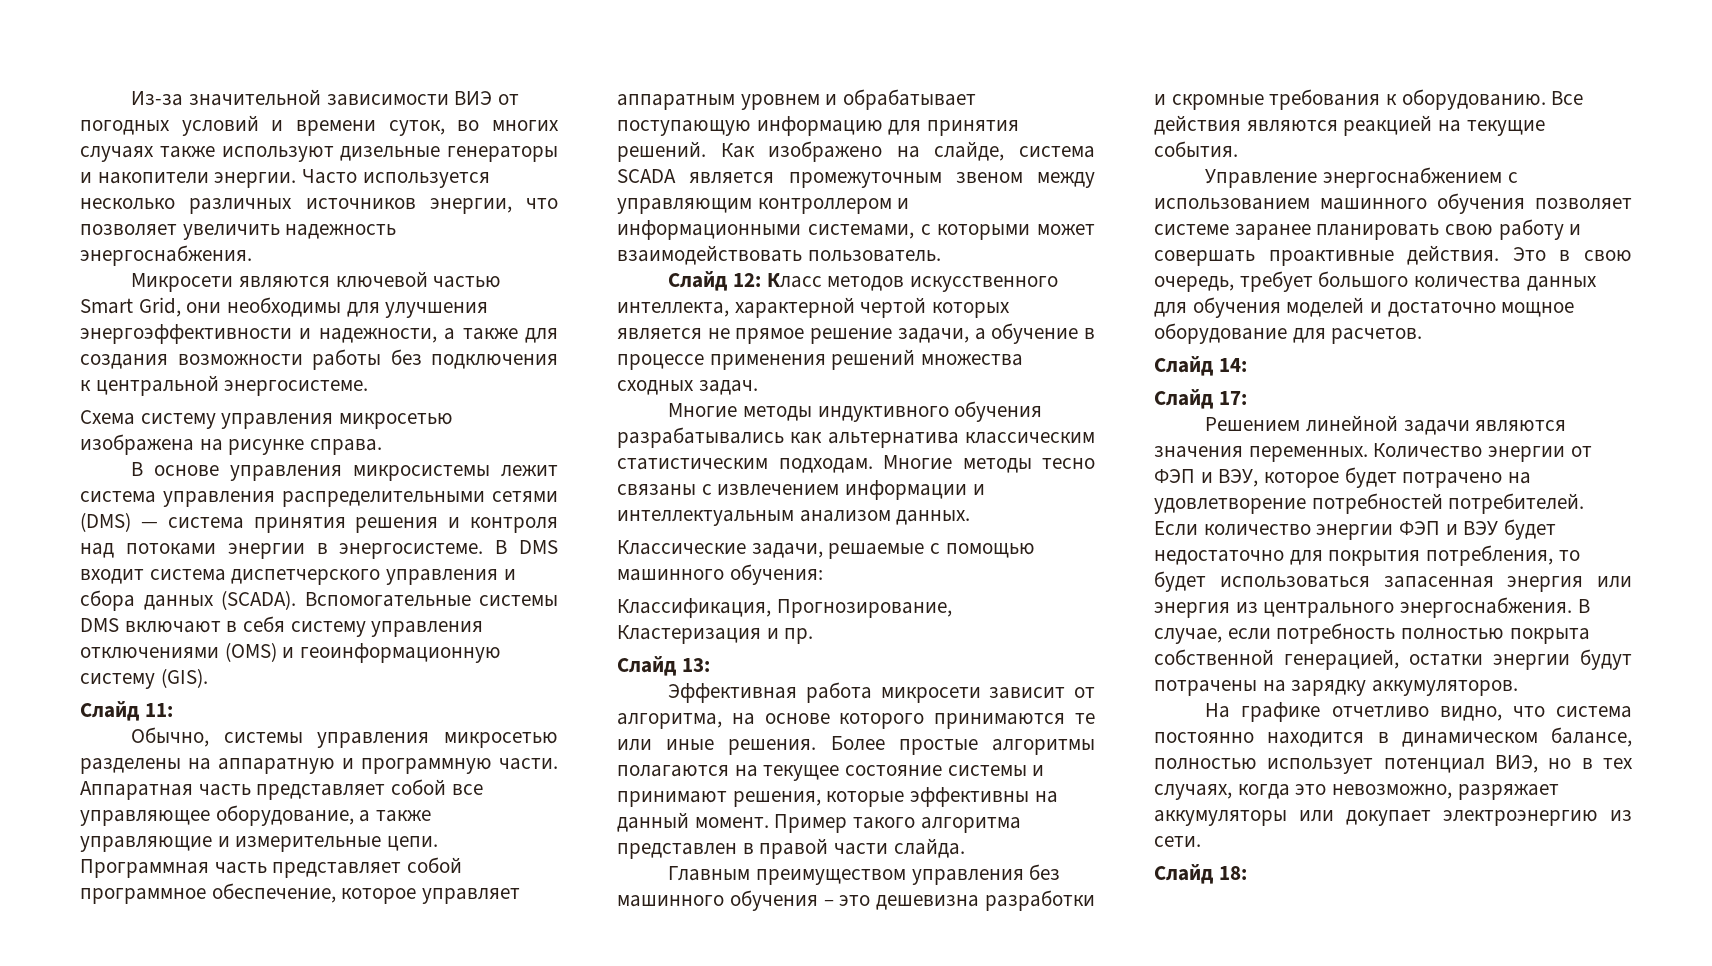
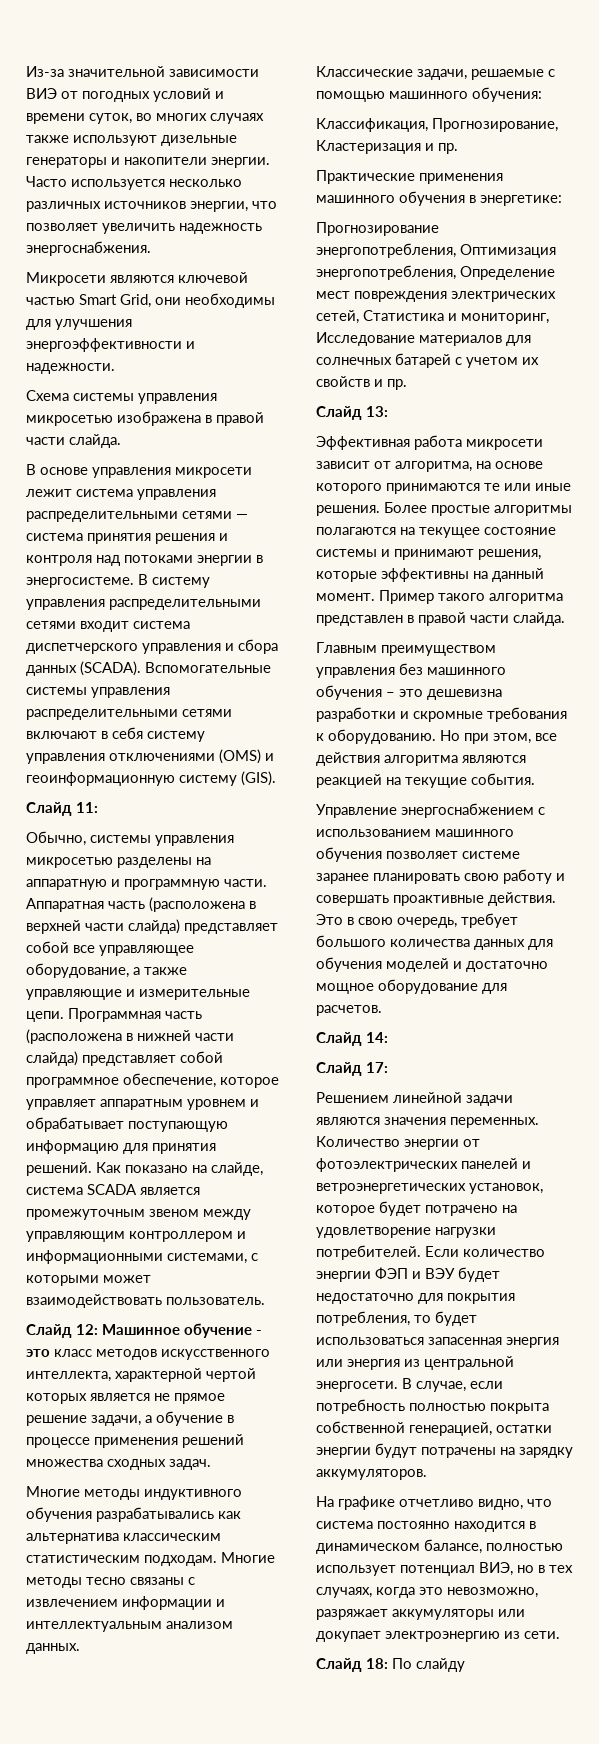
[318,328,558,343] [80,349,558,370] [80,375,369,396] надежности, а также для создания возможности работы без подключения к центральной энергосистеме. -> [26,363,115,374] надежности.
[140,413,216,429] систему -> [73,393,134,401] системы
[199,439,383,455] на рисунке справа. -> [205,412,264,426] [26,434,121,448] в правой части слайда.
[353,465,491,481] микросистемы -> [175,467,252,478] микросети
[80,512,131,532] (DMS) -> (232, 515) none
[519,540,558,554] DMS -> [152,577,210,588] [26,599,261,610] [26,621,76,629] систему управления распределительными сетями
[80,618,119,632] DMS -> [91,687,170,698] [26,709,232,720] управления распределительными сетями
(251, 790) none -> [149,897,256,912] [26,919,180,934] (расположена в верхней части слайда)
(267, 868) none -> [26,1029,234,1044] [26,1051,78,1066] (расположена в нижней части слайда)
[768,141,883,162] изображено -> [125,1165,188,1173] показано
[766,273,822,288] Класс -> [102,1323,262,1338] [26,1349,92,1357] Машинное обучение - это класс
(814, 636) none -> [316,170,503,184] [316,191,562,206] [316,222,439,236] [316,243,556,258] [316,265,555,280] [316,291,556,302] [316,310,549,324] [316,332,531,346] [316,353,539,368] [316,376,407,390] // Практические применения машинного обучения в энергетике: // Прогнозирование энергопотребления, Оптимизация энергопотребления, Определение мест повреждения электрических сетей, Статистика и мониторинг, Исследование материалов для солнечных батарей с учетом их свойств и пр.
[1551,91,1584,105] [1154,115,1241,135] Все действия -> [440,730,557,744] [316,752,458,766] Но при этом, все действия алгоритма
[1154,469,1259,487] ФЭП и ВЭУ, -> [316,1158,531,1172] [316,1183,543,1194] фотоэлектрических панелей и ветроэнергетических установок,
[1311,493,1443,514] потребностей -> [435,1227,496,1238] нагрузки
[1263,597,1573,618] центрального энергоснабжения. -> [424,1356,514,1370] [316,1381,398,1392] центральной энергосети.
(1247, 873) none -> [392,1658,465,1672] По слайду

